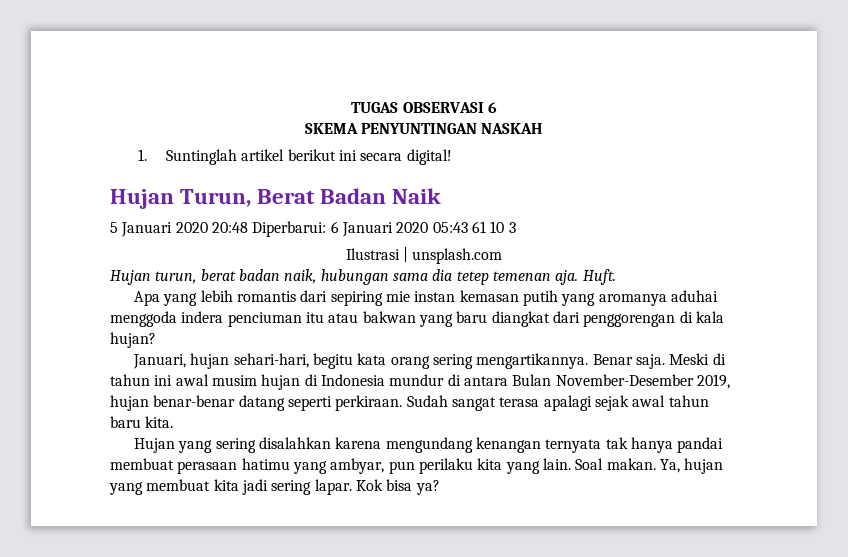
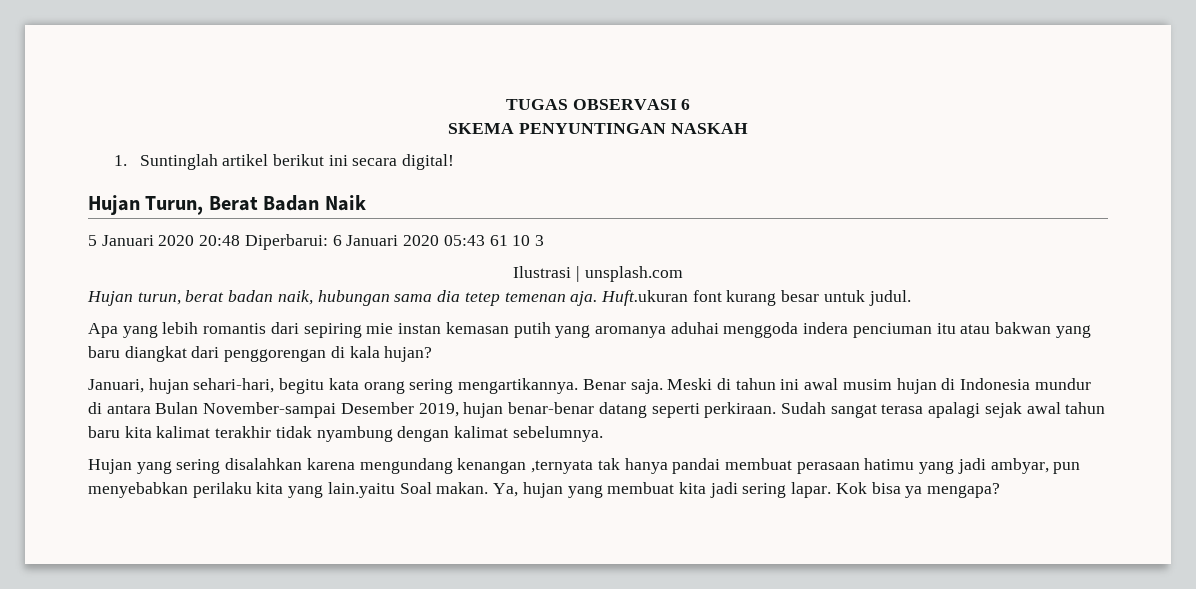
[582,269,616,285] Huft. -> [600,290,911,306] Huft.ukuran font kurang besar untuk judul.
[555,374,694,386] November-Desember -> [203,402,414,418] November-sampai Desember
[145,416,174,428] kita. -> [124,426,603,442] kita kalimat terakhir tidak nyambung dengan kalimat sebelumnya.
[545,439,602,453] ternyata -> [531,460,594,474] ,ternyata
(327, 467) none -> [957,458,986,474] jadi
(415, 467) none -> [88,482,188,498] menyebabkan
[542,458,571,470] lain. -> [327,482,395,498] lain.yaitu
[415,480,440,495] ya? -> [905,483,1001,498] ya mengapa?

